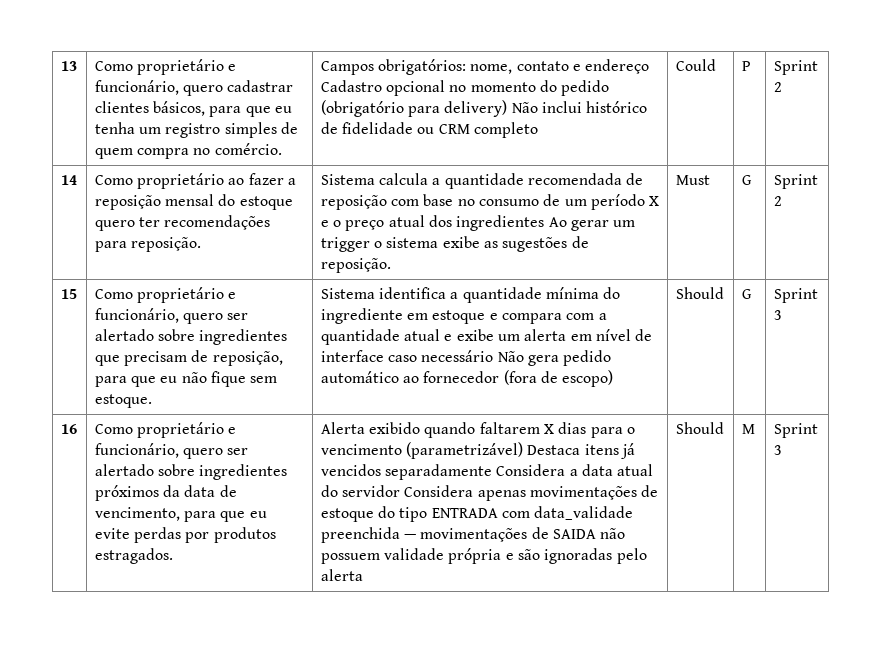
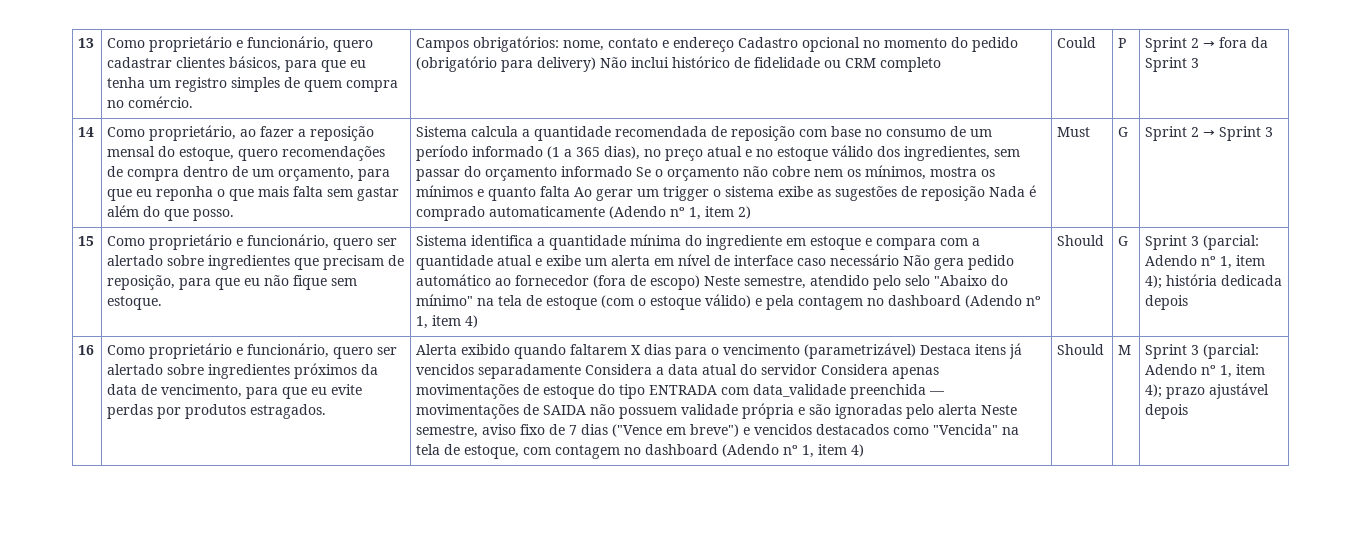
(782, 87) none -> [1203,37,1269,48] [1145,57,1200,72] → fora da Sprint 3
[136,173,224,189] proprietário -> [149,125,237,141] proprietário,
[239,196,293,210] [94,215,271,231] [94,237,201,252] estoque quero ter recomendações para reposição. -> [179,146,386,161] [107,166,391,181] [107,186,400,201] [107,205,235,221] estoque, quero recomendações de compra dentro de um orçamento, para que eu reponha o que mais falta sem gastar além do que posso.
[649,196,660,206] [320,215,545,231] X e o preço atual dos ingredientes -> [472,145,1021,161] [416,165,996,181] [416,185,571,201] informado (1 a 365 dias), no preço atual e no estoque válido dos ingredientes, sem passar do orçamento informado Se o orçamento não cobre nem os mínimos, mostra os mínimos e quanto falta
[320,258,391,273] reposição. -> [921,185,1037,201] [416,206,752,221] reposição Nada é comprado automaticamente (Adendo nº 1, item 2)
(782, 201) none -> [1203,126,1274,141] → Sprint 3
[675,287,724,299] [741,289,752,299] [773,288,818,303] [773,310,782,320] | Should | G | Sprint 3 -> [704,275,1009,290] [416,294,1042,310] [416,315,479,329] [1057,235,1105,246] [1118,236,1129,246] [1145,235,1260,250] [1145,255,1266,269] [1145,274,1283,289] [1145,295,1189,310] Neste semestre, atendido pelo selo "Abaixo do mínimo" na tela de estoque (com o estoque válido) e pela contagem no dashboard (Adendo nº 1, item 4) | Should | G | Sprint 3 (parcial: Adendo nº 1, item 4); história dedicada depois
[675,422,724,434] [741,424,755,434] [773,423,818,438] [773,445,782,455] | Should | M | Sprint 3 -> [981,405,1018,415] [416,424,1020,438] [416,444,865,459] [1057,344,1105,355] [1118,345,1132,355] [1145,344,1260,359] [1145,364,1266,378] [1145,383,1270,399] [1145,404,1189,419] Neste semestre, aviso fixo de 7 dias ("Vence em breve") e vencidos destacados como "Vencida" na tela de estoque, com contagem no dashboard (Adendo nº 1, item 4) | Should | M | Sprint 3 (parcial: Adendo nº 1, item 4); prazo ajustável depois

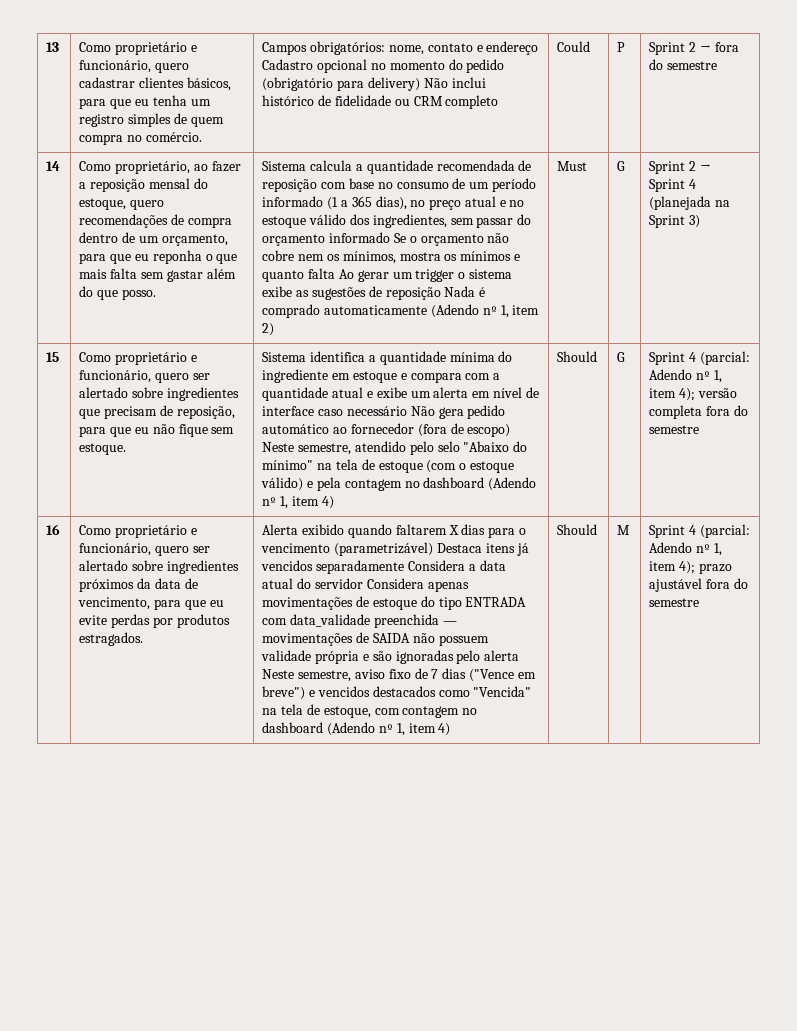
[1251,37,1269,48] [1145,57,1200,72] da Sprint 3 -> [649,59,718,70] do semestre
[1265,127,1274,137] 3 -> [689,179,697,189] [649,196,731,210] [649,215,701,228] 4 (planejada na Sprint 3)
[1191,235,1260,250] [1145,255,1266,269] [1145,274,1283,289] [1145,295,1189,310] 3 (parcial: Adendo nº 1, item 4); história dedicada depois -> [689,351,750,365] [649,369,722,383] [649,388,737,401] [649,405,748,419] [649,425,700,434] 4 (parcial: Adendo nº 1, item 4); versão completa fora do semestre
[1191,345,1200,355] 3 -> [689,525,697,535] 4
[1145,404,1189,419] depois -> [706,578,748,589] [649,598,700,607] fora do semestre

